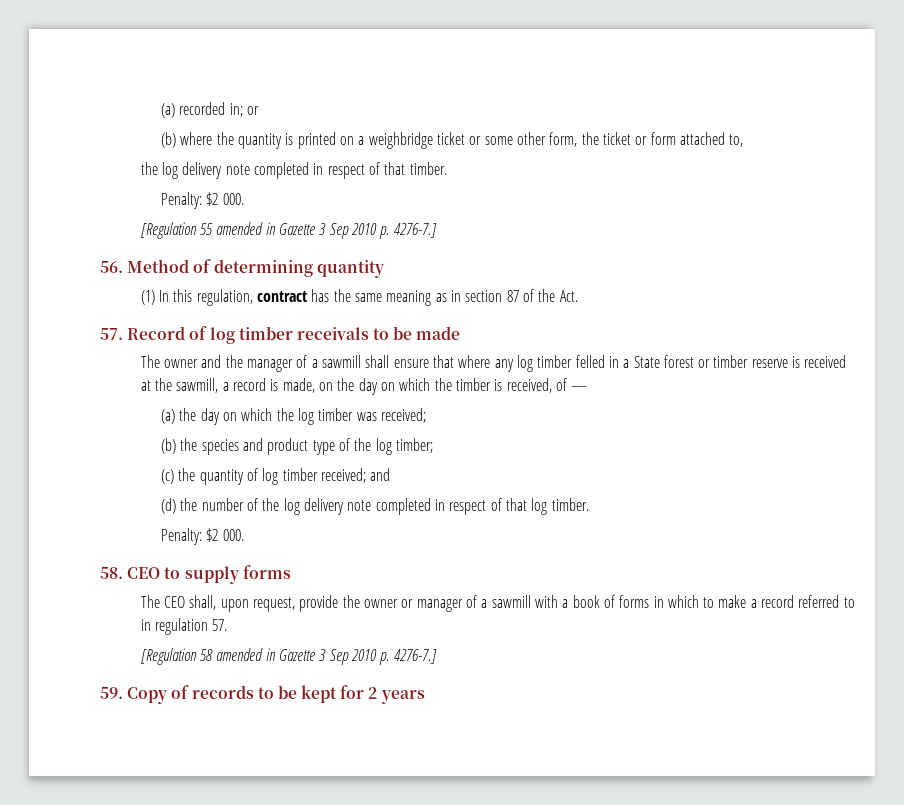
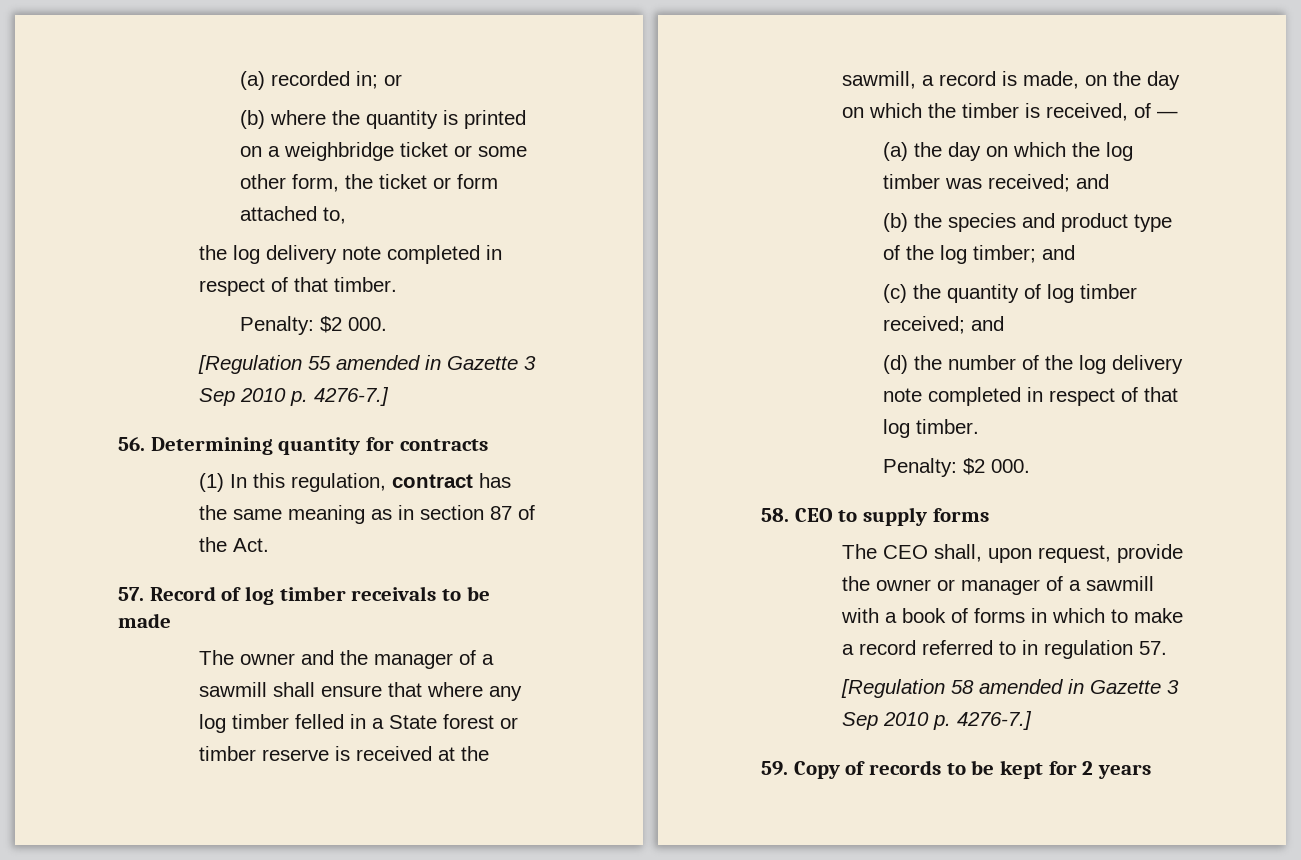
[127,259,384,278] Method of determining quantity -> [150,437,488,455] Determining quantity for contracts
(427, 415) none -> [1075,174,1109,189] and
(434, 445) none -> [1041,245,1075,260] and

